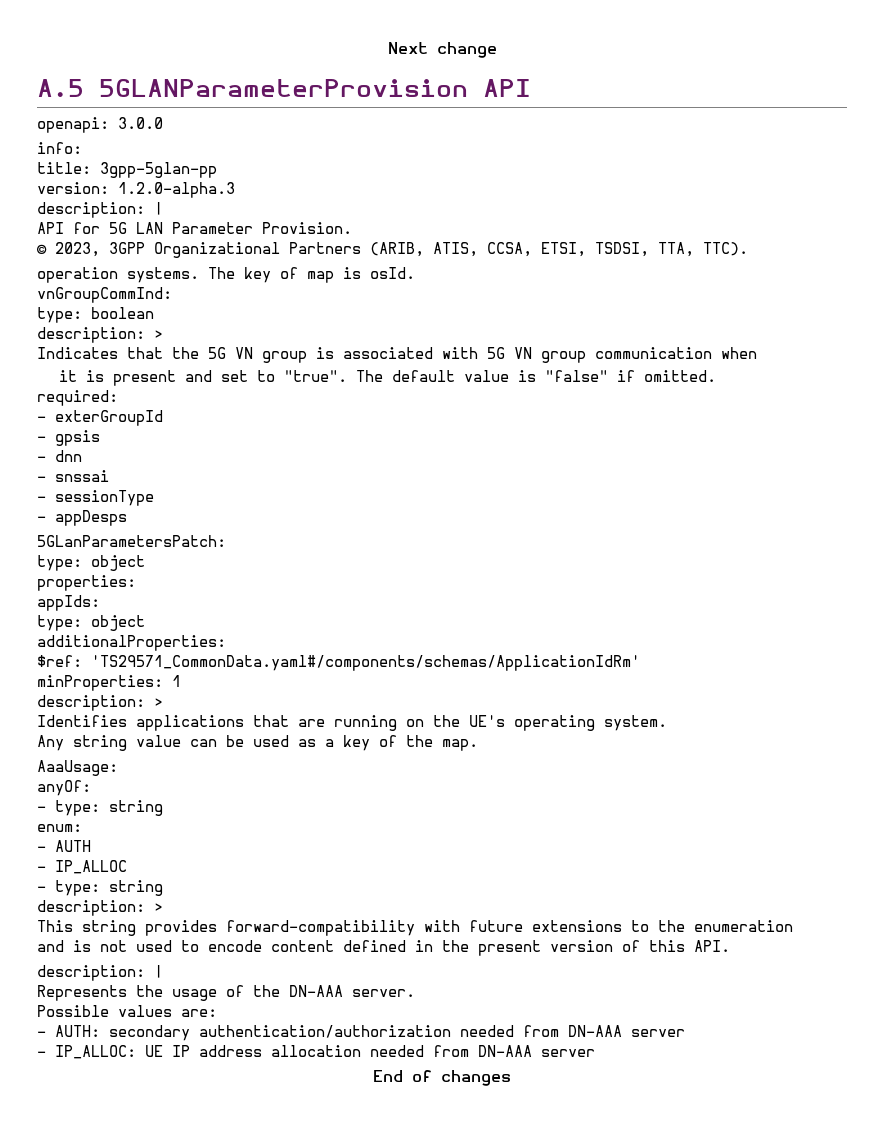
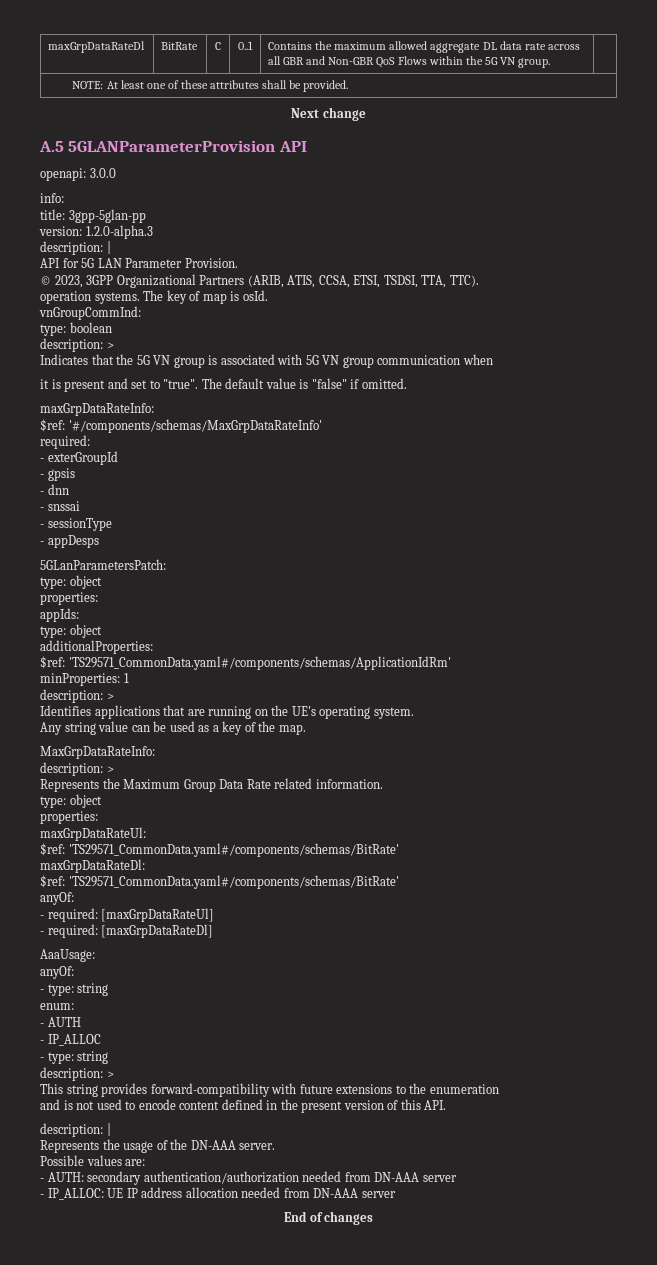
(387, 48) none -> [48,41,146,53] [161,42,199,50] [215,42,221,50] [238,41,253,50] [268,41,580,53] [268,56,551,68] [72,80,349,92] maxGrpDataRateDl | BitRate | C | 0..1 | Contains the maximum allowed aggregate DL data rate across all GBR and Non-GBR QoS Flows within the 5G VN group. | // NOTE: At least one of these attributes shall be provided. //
(716, 376) none -> [40,403,154,416] [40,419,322,433] // maxGrpDataRateInfo: // $ref: '#/components/schemas/MaxGrpDataRateInfo'
(478, 745) none -> [40,746,155,759] [40,762,114,776] [40,778,383,792] [40,794,102,808] [40,811,98,824] [40,827,146,841] [40,843,399,857] [40,859,145,873] [40,875,399,889] [40,892,74,905] [40,908,215,922] [40,924,214,938] // MaxGrpDataRateInfo: // description: > // Represents the Maximum Group Data Rate related information. // type: object // properties: // maxGrpDataRateUl: // $ref: 'TS29571_CommonData.yaml#/components/schemas/BitRate' // maxGrpDataRateDl: // $ref: 'TS29571_CommonData.yaml#/components/schemas/BitRate' // anyOf: // - required: [maxGrpDataRateUl] // - required: [maxGrpDataRateDl]

